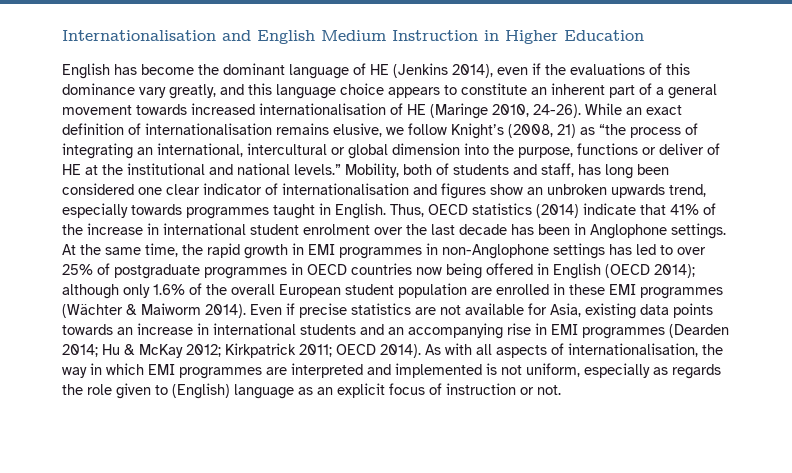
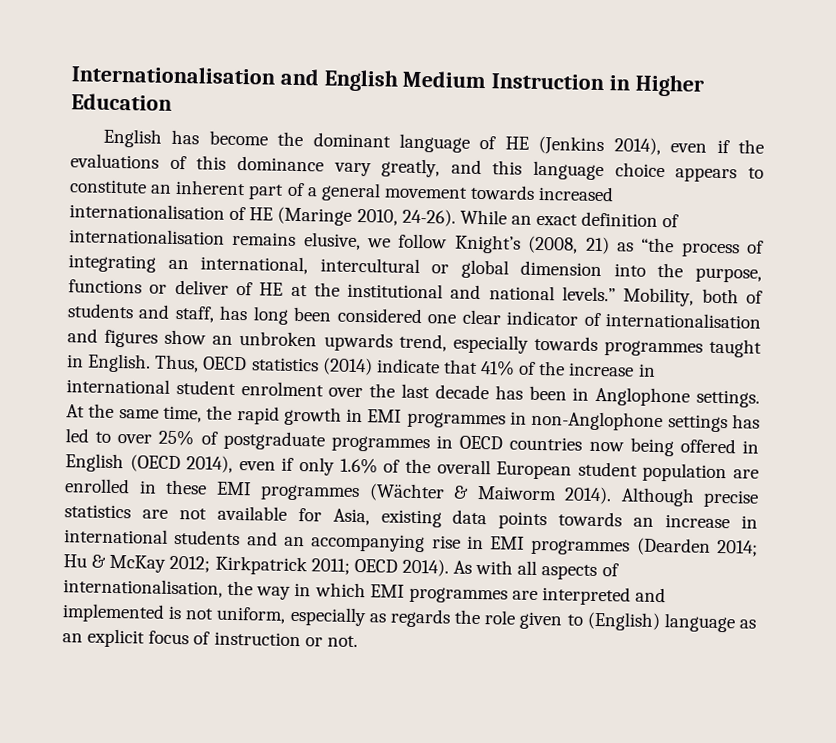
[654,264,695,278] [62,284,119,299] 2014); although -> [186,455,295,473] 2014), even if
[250,303,295,315] Even if -> [620,487,695,507] Although

